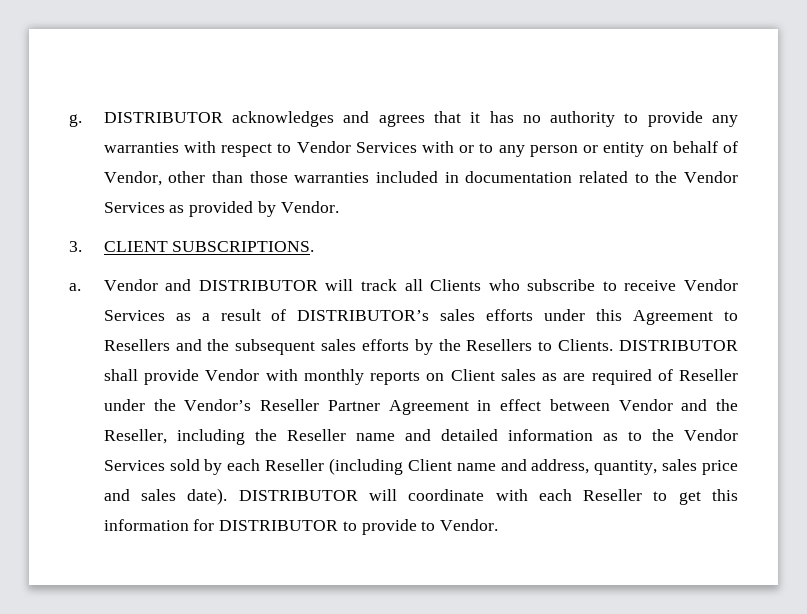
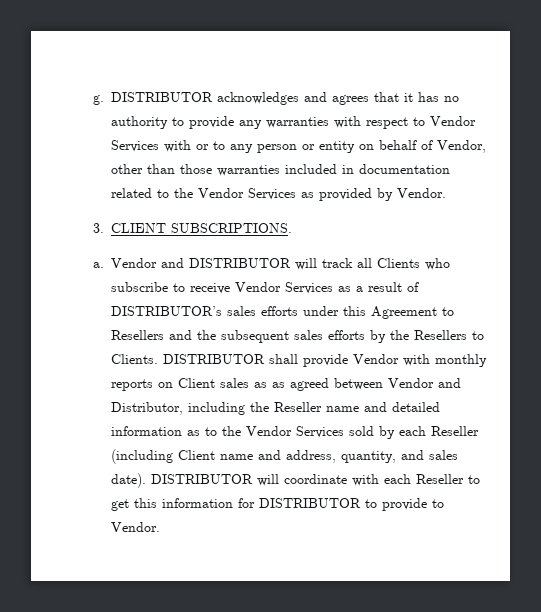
[563,369,738,385] [103,399,541,415] are required of Reseller under the Vendor’s Reseller Partner Agreement in effect -> [272,378,330,391] as agreed
[715,399,738,411] [103,429,167,444] the Reseller, -> [111,402,184,415] Distributor,
[662,459,739,475] sales price -> (397, 457) none

